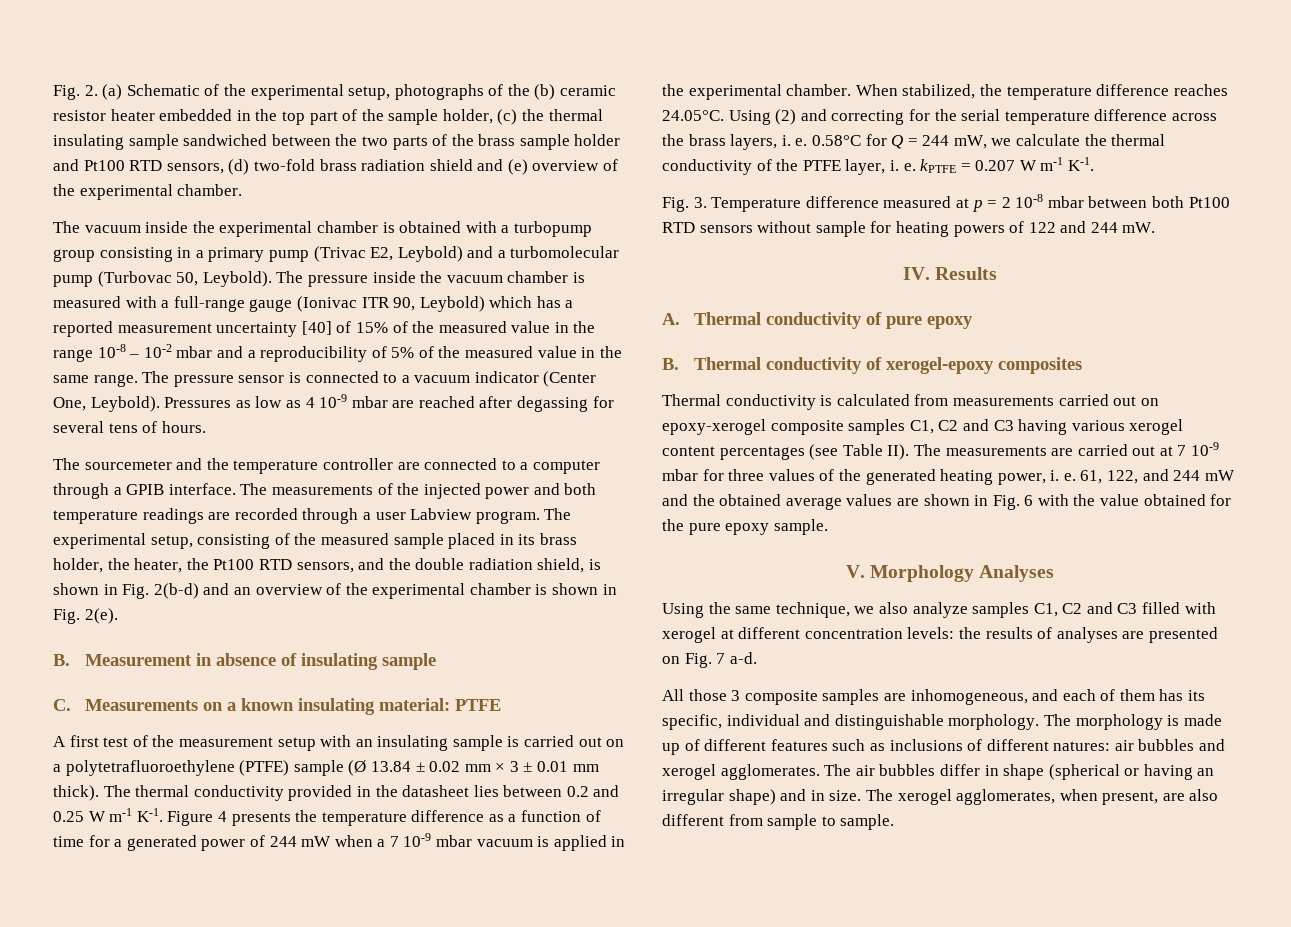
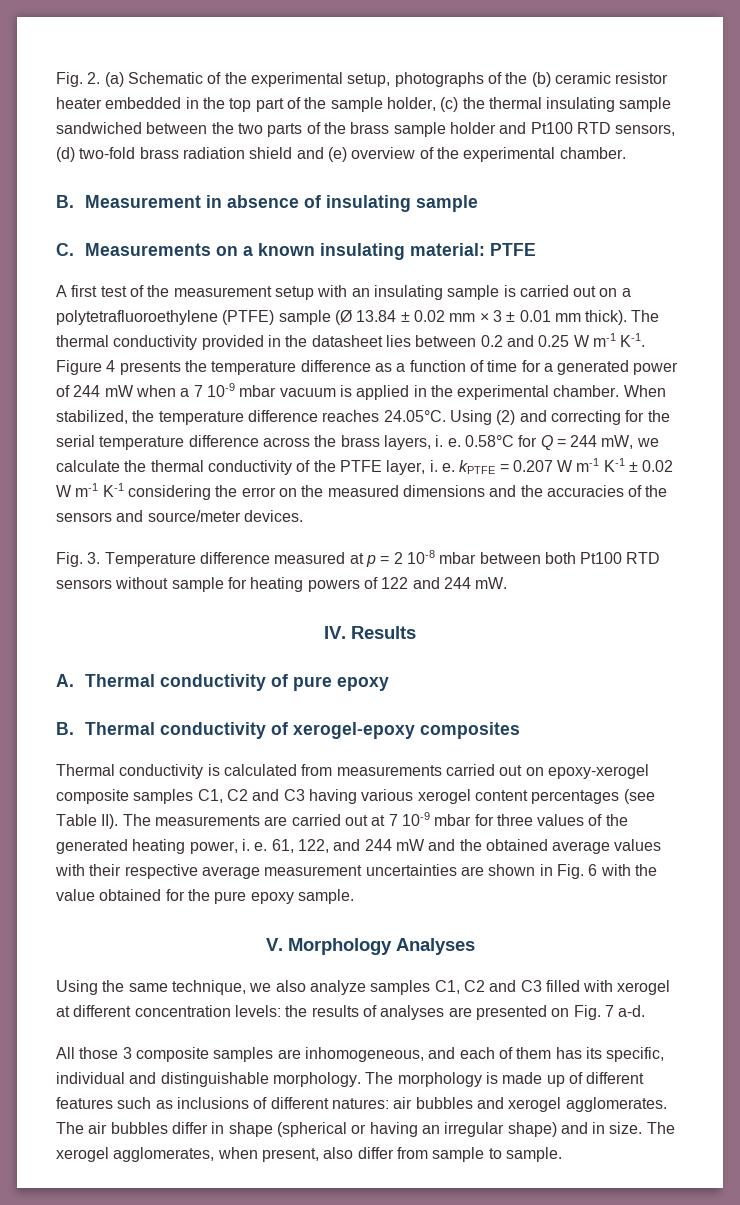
[53,221,592,237] [53,246,620,262] [53,271,585,287] [53,296,574,312] [53,321,596,337] [53,344,622,362] [53,371,597,387] [53,394,614,412] [53,421,206,433] [53,458,600,474] [53,483,597,499] [53,508,572,524] [53,533,577,549] [53,558,602,573] [53,583,617,599] [53,608,118,624] // The vacuum inside the experimental chamber is obtained with a turbopump group consisting in a primary pump (Trivac E2, Leybold) and a turbomolecular pump (Turbovac 50, Leybold). The pressure inside the vacuum chamber is measured with a full-range gauge (Ionivac ITR 90, Leybold) which has a reported measurement uncertainty [40] of 15% of the measured value in the range 10-8 – 10-2 mbar and a reproducibility of 5% of the measured value in the same range. The pressure sensor is connected to a vacuum indicator (Center One, Leybold). Pressures as low as 4 10-9 mbar are reached after degassing for several tens of hours. // The sourcemeter and the temperature controller are connected to a computer through a GPIB interface. The measurements of the injected power and both temperature readings are recorded through a user Labview program. The experimental setup, consisting of the measured sample placed in its brass holder, the heater, the Pt100 RTD sensors, and the double radiation shield, is shown in Fig. 2(b-d) and an overview of the experimental chamber is shown in Fig. 2(e). -> (626, 153) none
[1068,157,1095,171] K-1. -> [603,458,674,472] [56,483,668,500] [56,510,303,522] K-1 ± 0.02 W m-1 K-1 considering the error on the measured dimensions and the accuracies of the sensors and source/meter devices.
(893, 500) none -> [55,864,457,879] with their respective average measurement uncertainties
[1162,789,1219,801] [662,814,724,826] are also different -> [323,1147,394,1159] also differ

